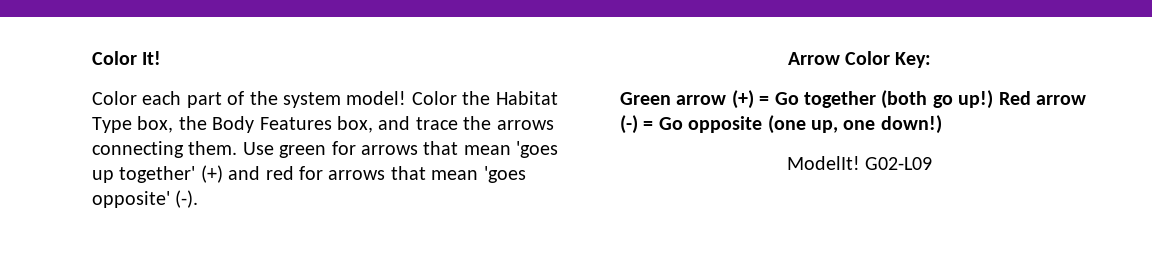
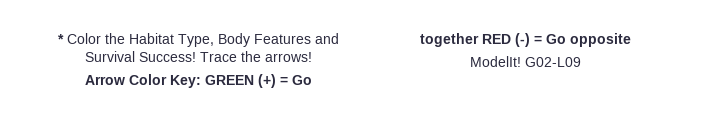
[92,51,162,65] [92,91,558,108] [92,116,554,133] [92,141,559,158] [92,165,526,183] [92,190,199,208] Color It! // Color each part of the system model! Color the Habitat Type box, the Body Features box, and trace the arrows connecting them. Use green for arrows that mean 'goes up together' (+) and red for arrows that mean 'goes opposite' (-). -> [58,33,339,47] [85,51,312,62] * Color the Habitat Type, Body Features and Survival Success! Trace the arrows!
[620,92,727,105] // Green arrow -> [205,75,254,85] GREEN
[881,90,1086,109] (both go up!) Red arrow -> [482,34,511,44] RED
[767,115,942,134] (one up, one down!) -> (631, 40) none

